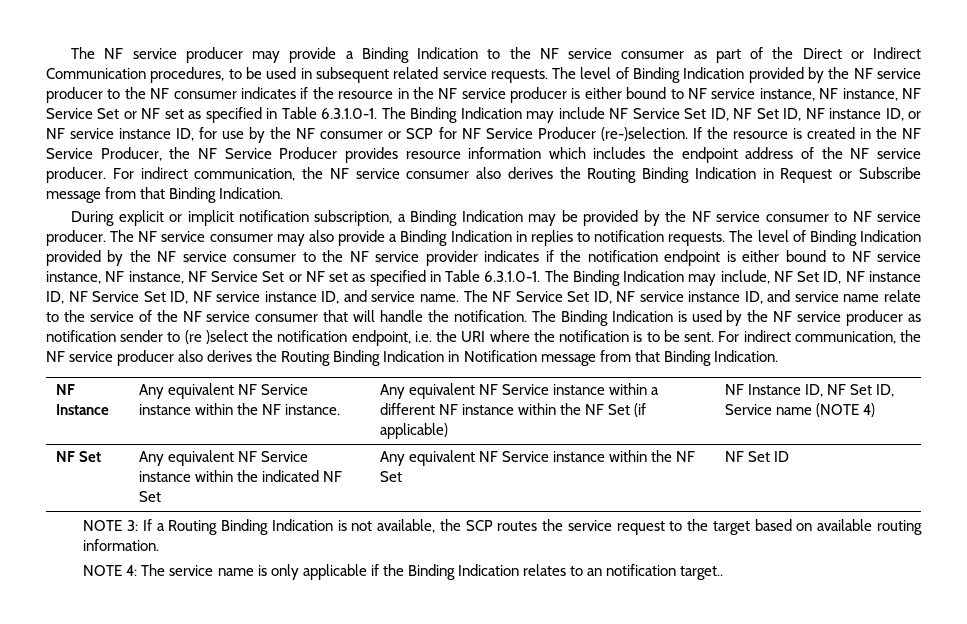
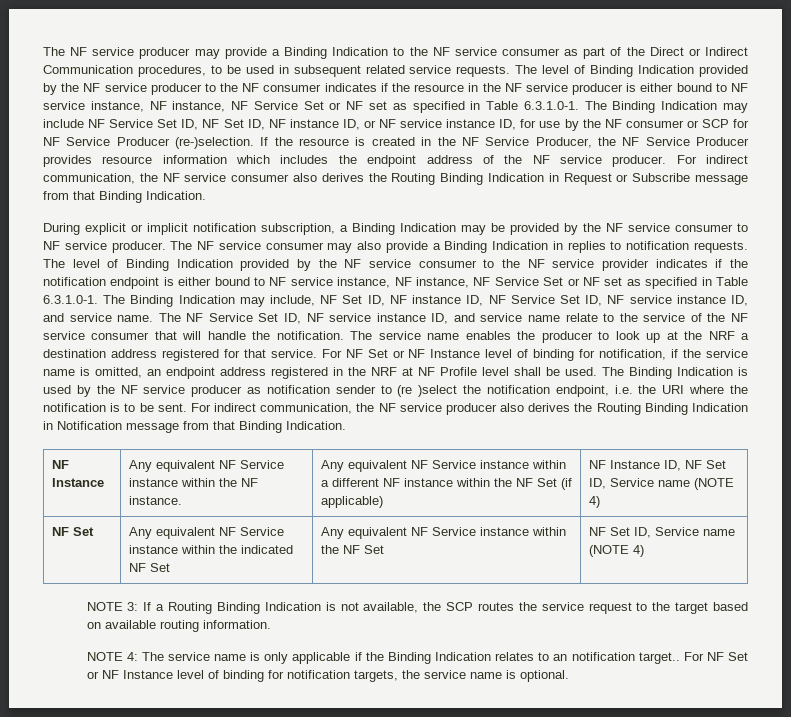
(556, 316) none -> [378,331,750,343] [43,349,749,361] [43,367,624,379] service name enables the producer to look up at the NRF a destination address registered for that service. For NF Set or NF Instance level of binding for notification, if the service name is omitted, an endpoint address registered in the NRF at NF Profile level shall be used. The
[774,451,790,462] ID -> [633,527,735,538] [588,545,644,557] ID, Service name (NOTE 4)
(724, 573) none -> [683,652,748,661] [86,670,569,682] For NF Set or NF Instance level of binding for notification targets, the service name is optional.

